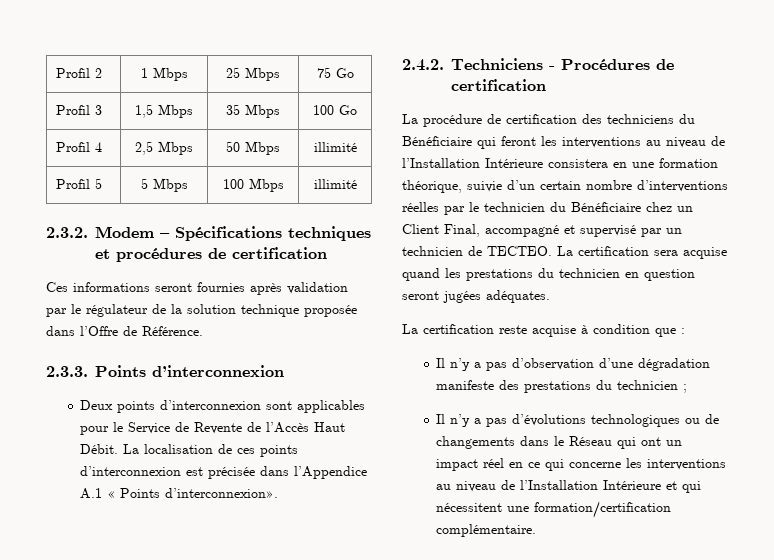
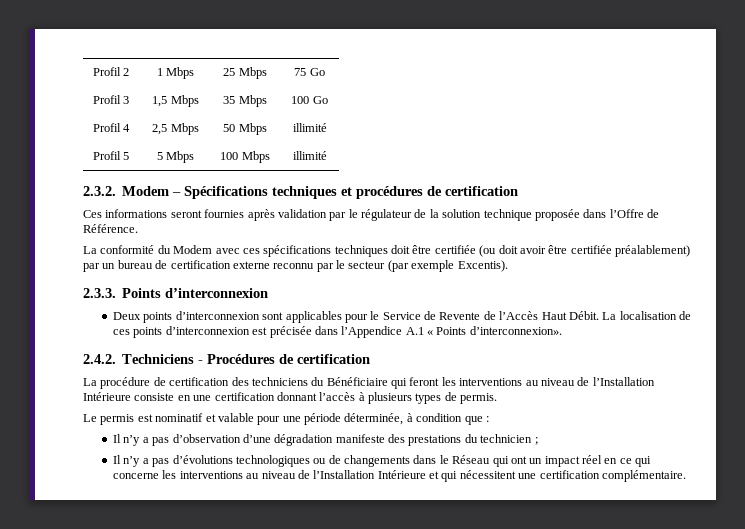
(203, 331) none -> [83,245,690,257] [83,260,508,272] // La conformité du Modem avec ces spécifications techniques doit être certifiée (ou doit avoir être certifiée préalablement) par un bureau de certification externe reconnu par le secteur (par exemple Excentis).
[548,159,608,168] consistera -> [134,393,175,401] consiste
[659,158,718,168] [402,180,728,193] [402,202,693,215] [402,224,682,237] [402,246,727,259] [402,268,695,281] [402,290,550,303] [402,324,576,337] formation théorique, suivie d’un certain nombre d’interventions réelles par le technicien du Bénéficiaire chez un Client Final, accompagné et supervisé par un technicien de TECTEO. La certification sera acquise quand les prestations du technicien en question seront jugées adéquates. // La certification reste acquise -> [214,392,498,404] [83,413,404,425] certification donnant l’accès à plusieurs types de permis. // Le permis est nominatif et valable pour une période déterminée,
[534,501,672,518] formation/certification -> [539,470,600,479] certification

